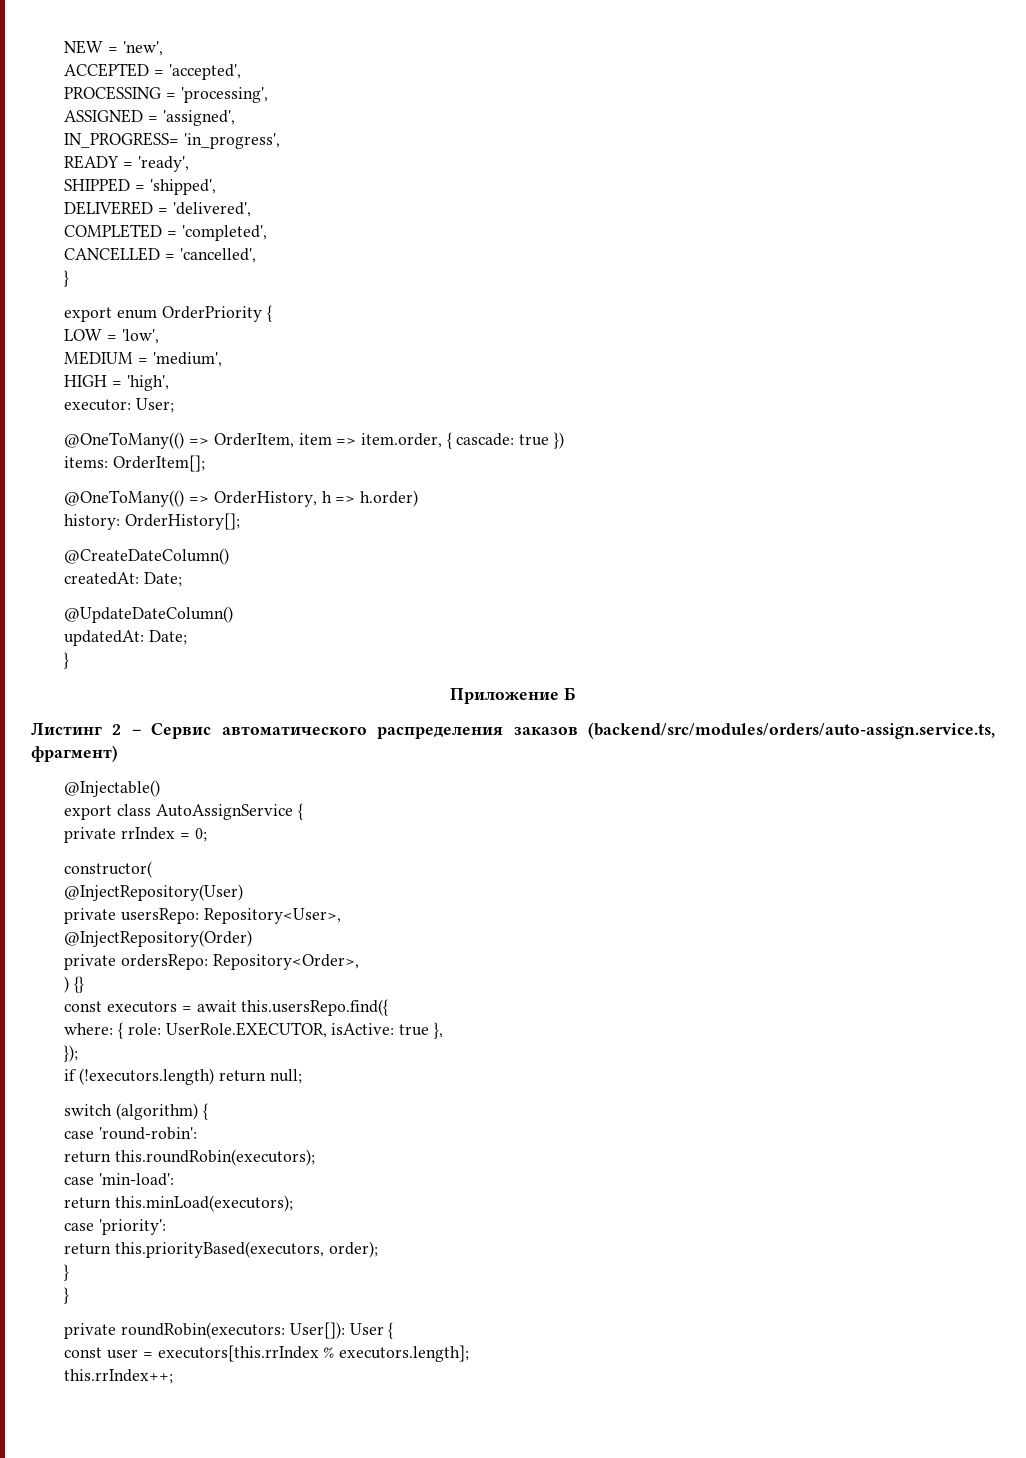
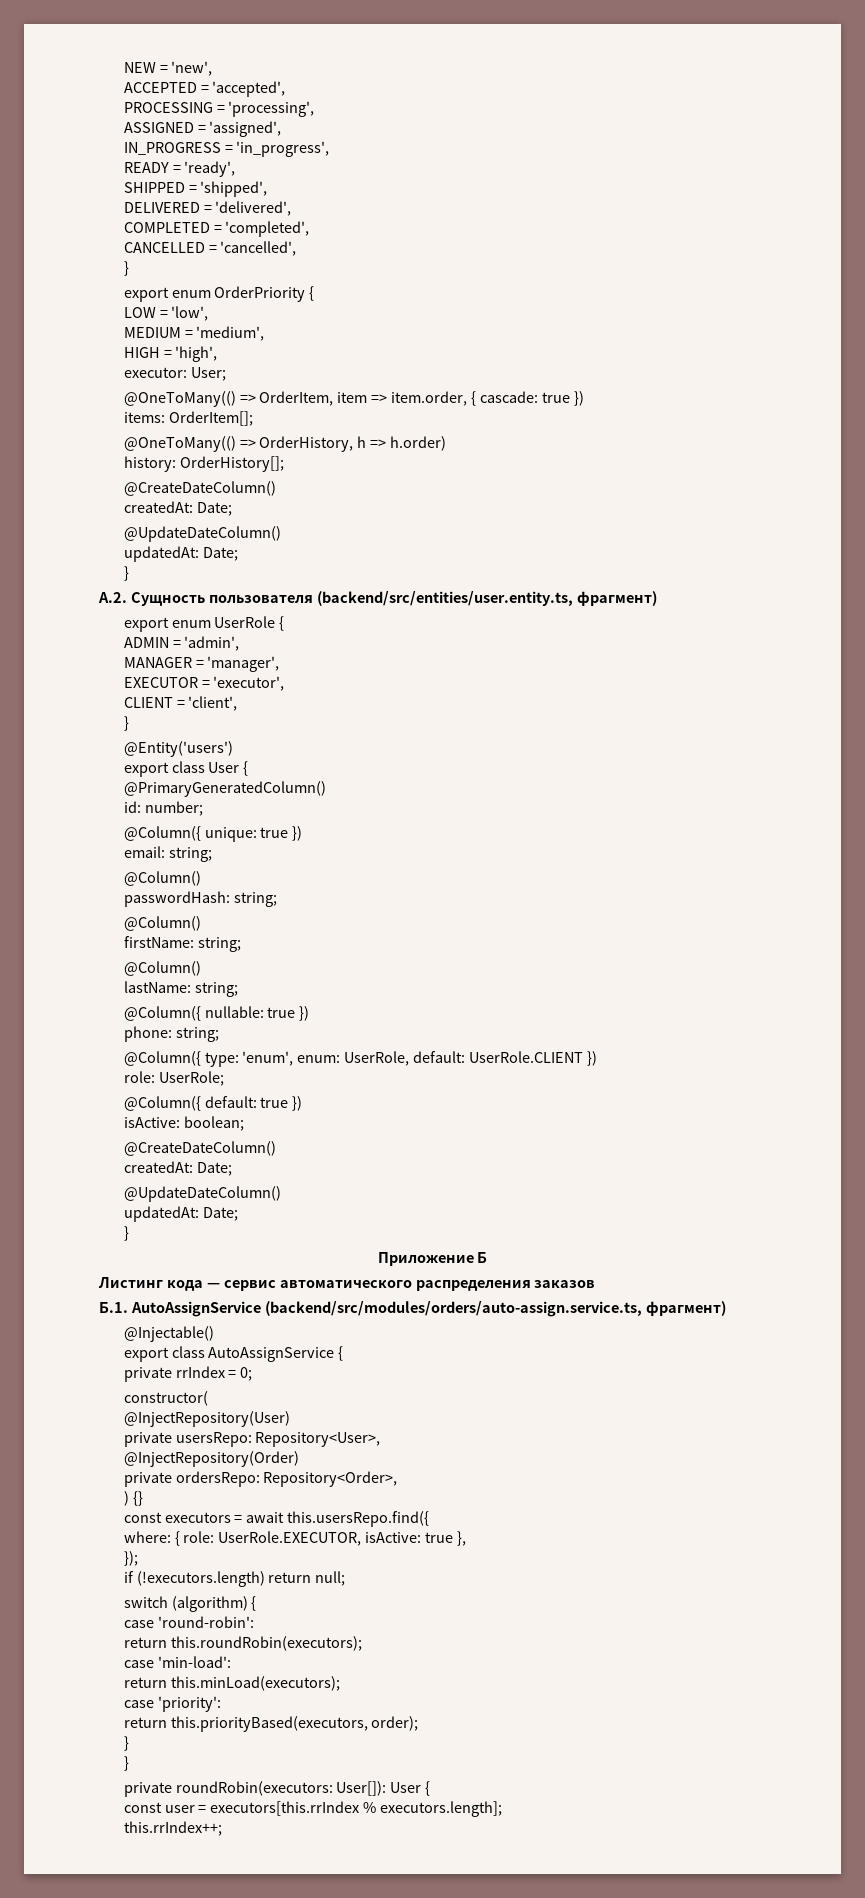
[64,132,180,148] IN_PROGRESS= -> [123,142,233,155] IN_PROGRESS =
(70, 660) none -> [98,591,657,606] [123,616,285,632] [123,636,240,651] [123,656,280,672] [123,676,285,691] [123,696,238,711] [123,716,129,731] [123,741,233,757] [123,761,249,777] [123,781,326,797] [123,801,203,816] [123,826,303,842] [123,846,212,862] [123,871,201,886] [123,891,277,907] [123,916,201,931] [123,936,241,952] [123,961,201,976] [123,981,238,997] [123,1006,310,1021] [123,1026,219,1042] [123,1051,598,1067] [123,1071,224,1086] [123,1096,303,1111] [123,1116,244,1131] [123,1141,276,1156] [123,1161,232,1176] [123,1186,281,1202] [123,1206,238,1222] [123,1226,129,1241] // А.2. Сущность пользователя (backend/src/entities/user.entity.ts, фрагмент) // export enum UserRole { // ADMIN = 'admin', // MANAGER = 'manager', // EXECUTOR = 'executor', // CLIENT = 'client', // } // @Entity('users') // export class User { // @PrimaryGeneratedColumn() // id: number; // @Column({ unique: true }) // email: string; // @Column() // passwordHash: string; // @Column() // firstName: string; // @Column() // lastName: string; // @Column({ nullable: true }) // phone: string; // @Column({ type: 'enum', enum: UserRole, default: UserRole.CLIENT }) // role: UserRole; // @Column({ default: true }) // isActive: boolean; // @CreateDateColumn() // createdAt: Date; // @UpdateDateColumn() // updatedAt: Date; // }
[112,723,212,739] 2 – Сервис -> [166,1280,276,1291] кода — сервис
(578, 731) none -> [99,1301,261,1317] // Б.1. AutoAssignService

